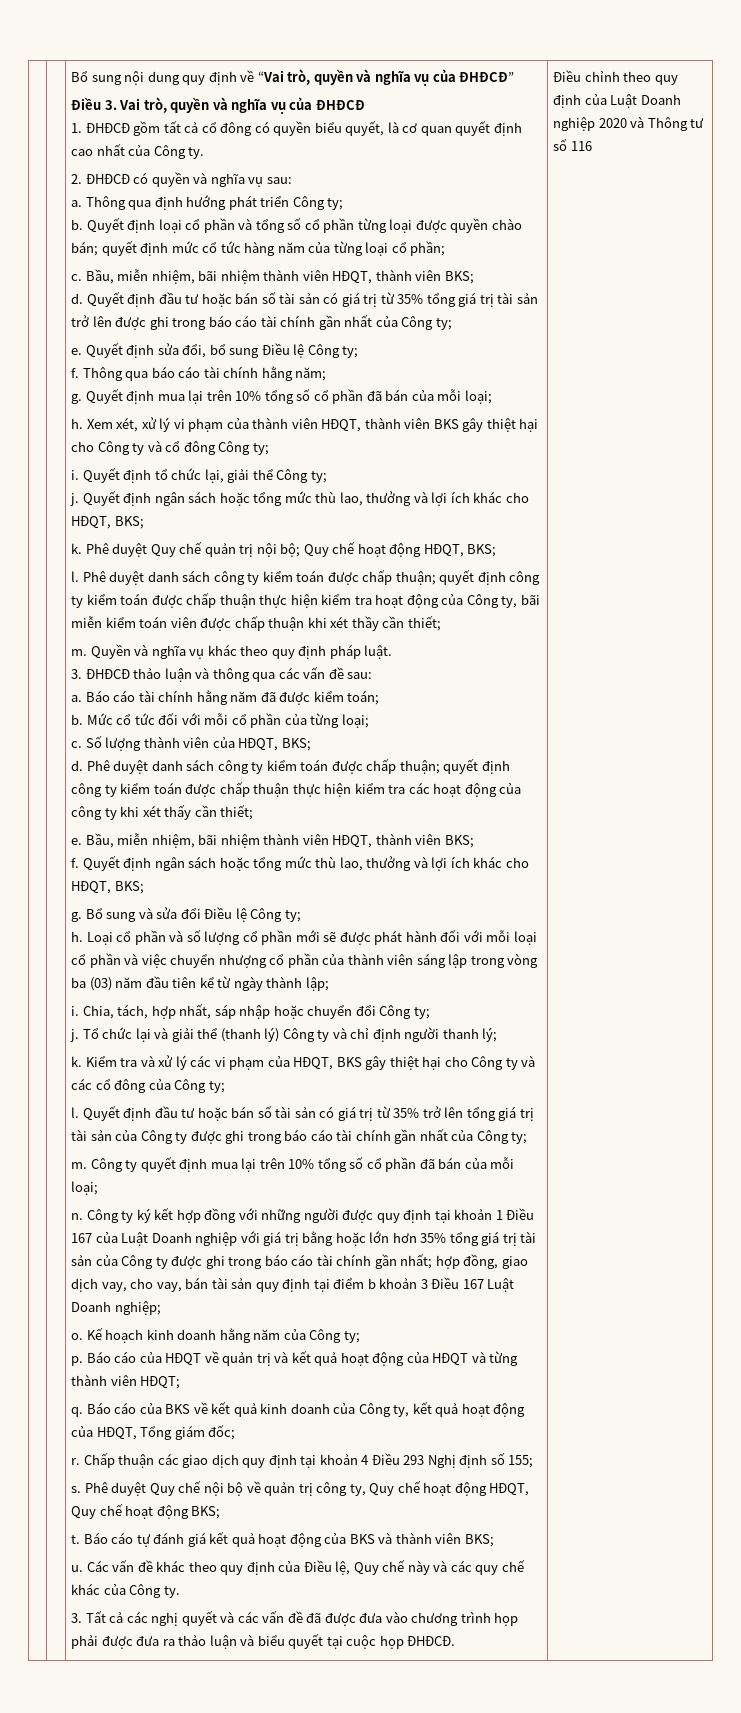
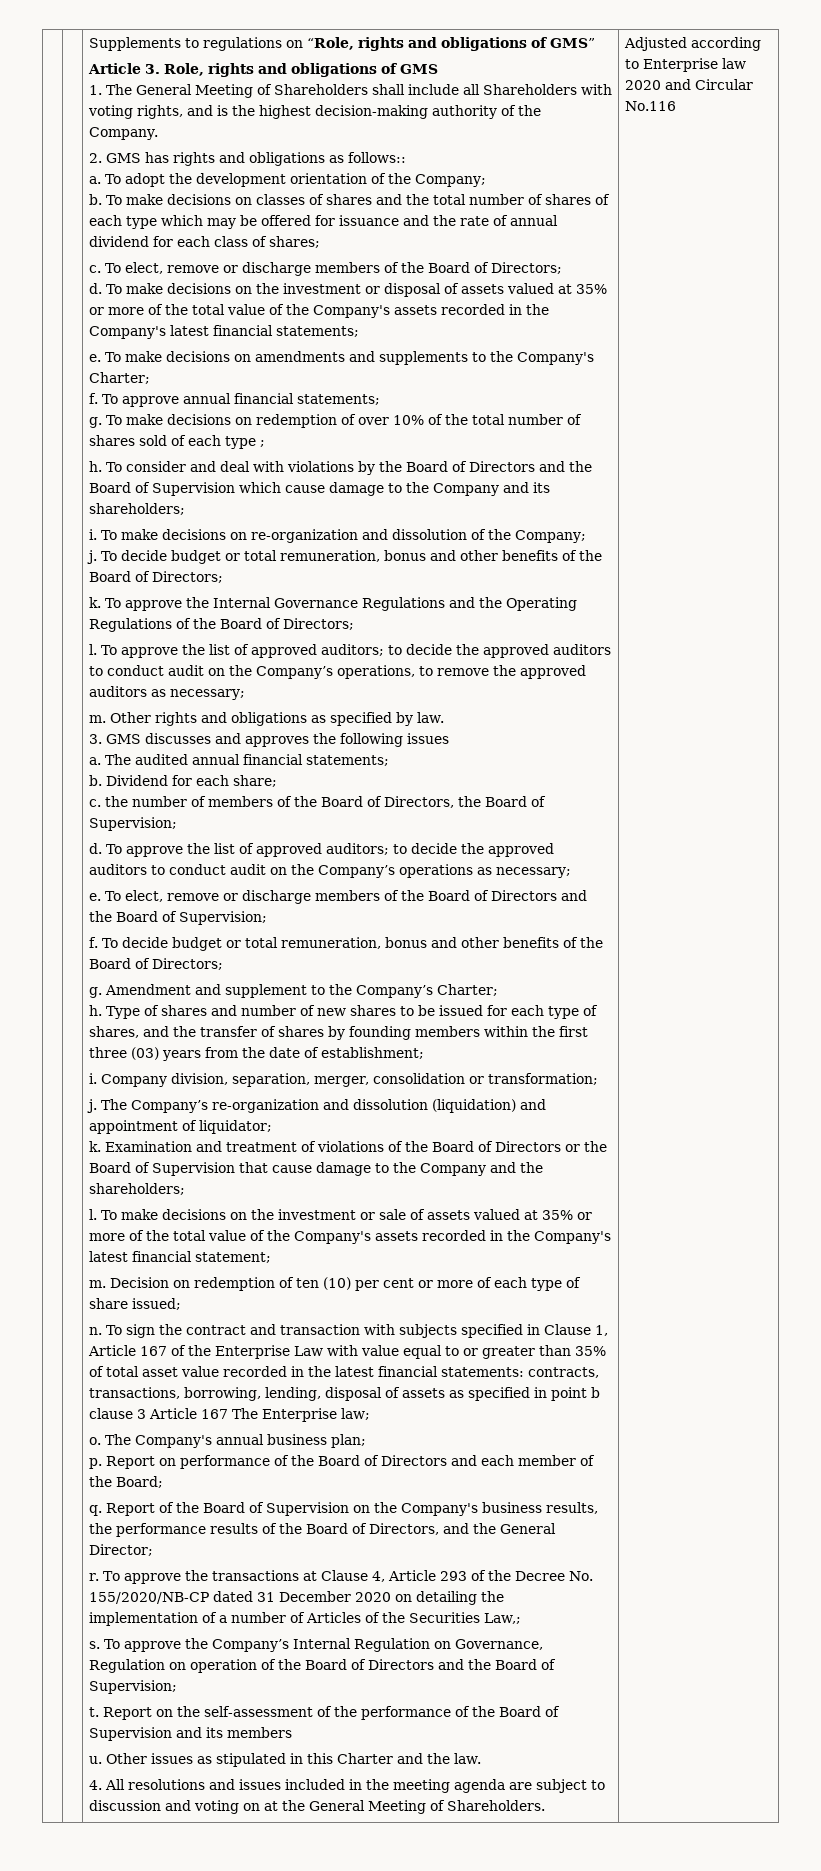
[71,69,515,86] [71,97,365,114] [71,120,522,136] [71,143,205,159] [71,172,292,187] [71,195,344,210] [71,217,522,233] [71,240,446,256] [71,269,474,284] [71,291,538,307] [71,314,452,330] [71,342,359,358] [71,366,327,381] [71,388,492,404] [71,417,539,432] [71,440,269,455] [71,467,327,483] [70,490,529,506] [71,516,144,529] [71,541,497,557] [71,569,541,585] [71,592,540,608] [71,615,441,631] [71,644,393,659] [71,666,373,682] [71,690,380,705] [71,712,369,728] [71,735,311,751] [71,758,510,774] [71,781,522,797] [71,804,254,820] [71,833,474,848] [71,855,529,871] [71,881,144,894] [71,907,301,922] [71,929,537,945] [71,953,539,968] [71,976,329,991] [71,1003,430,1019] [70,1027,498,1042] [71,1055,536,1070] [71,1078,225,1093] [71,1105,534,1121] [71,1128,528,1144] [71,1156,515,1172] [71,1181,99,1195] [71,1207,535,1223] [71,1231,537,1246] [71,1253,528,1269] [71,1277,515,1292] [71,1301,161,1315] [71,1327,360,1343] [71,1350,519,1366] [71,1374,181,1389] [71,1401,526,1417] [71,1424,236,1440] [71,1452,534,1468] [71,1480,530,1496] [71,1503,221,1519] [71,1531,494,1547] [71,1559,525,1575] [71,1583,180,1598] [71,1610,519,1626] [71,1633,456,1649] [553,70,678,85] [553,94,681,108] [553,116,705,131] [553,138,592,151] | | Bổ sung nội dung quy định về “Vai trò, quyền và nghĩa vụ của ĐHĐCĐ” // Điều 3. Vai trò, quyền và nghĩa vụ của ĐHĐCĐ // 1. ĐHĐCĐ gồm tất cả cổ đông có quyền biểu quyết, là cơ quan quyết định cao nhất của Công ty. // 2. ĐHĐCĐ có quyền và nghĩa vụ sau: // a. Thông qua định hướng phát triển Công ty; // b. Quyết định loại cổ phần và tổng số cổ phần từng loại được quyền chào bán; quyết định mức cổ tức hàng năm của từng loại cổ phần; // c. Bầu, miễn nhiệm, bãi nhiệm thành viên HĐQT, thành viên BKS; // d. Quyết định đầu tư hoặc bán số tài sản có giá trị từ 35% tổng giá trị tài sản trở lên được ghi trong báo cáo tài chính gần nhất của Công ty; // e. Quyết định sửa đổi, bổ sung Điều lệ Công ty; // f. Thông qua báo cáo tài chính hằng năm; // g. Quyết định mua lại trên 10% tổng số cổ phần đã bán của mỗi loại; // h. Xem xét, xử lý vi phạm của thành viên HĐQT, thành viên BKS gây thiệt hại cho Công ty và cổ đông Công ty; // i. Quyết định tổ chức lại, giải thể Công ty; // j. Quyết định ngân sách hoặc tổng mức thù lao, thưởng và lợi ích khác cho HĐQT, BKS; // k. Phê duyệt Quy chế quản trị nội bộ; Quy chế hoạt động HĐQT, BKS; // l. Phê duyệt danh sách công ty kiểm toán được chấp thuận; quyết định công ty kiểm toán được chấp thuận thực hiện kiểm tra hoạt động của Công ty, bãi miễn kiểm toán viên được chấp thuận khi xét thầy cần thiết; // m. Quyền và nghĩa vụ khác theo quy định pháp luật. // 3. ĐHĐCĐ thảo luận và thông qua các vấn đề sau: // a. Báo cáo tài chính hằng năm đã được kiểm toán; // b. Mức cổ tức đối với mỗi cổ phần của từng loại; // c. Số lượng thành viên của HĐQT, BKS; // d. Phê duyệt danh sách công ty kiểm toán được chấp thuận; quyết định công ty kiểm toán được chấp thuận thực hiện kiểm tra các hoạt động của công ty khi xét thấy cần thiết; // e. Bầu, miễn nhiệm, bãi nhiệm thành viên HĐQT, thành viên BKS; // f. Quyết định ngân sách hoặc tổng mức thù lao, thưởng và lợi ích khác cho HĐQT, BKS; // g. Bổ sung và sửa đổi Điều lệ Công ty; // h. Loại cổ phần và số lượng cổ phần mới sẽ được phát hành đối với mỗi loại cổ phần và việc chuyển nhượng cổ phần của thành viên sáng lập trong vòng ba (03) năm đầu tiên kể từ ngày thành lập; // i. Chia, tách, hợp nhất, sáp nhập hoặc chuyển đổi Công ty; // j. Tổ chức lại và giải thể (thanh lý) Công ty và chỉ định người thanh lý; // k. Kiểm tra và xử lý các vi phạm của HĐQT, BKS gây thiệt hại cho Công ty và các cổ đông của Công ty; // l. Quyết định đầu tư hoặc bán số tài sản có giá trị từ 35% trở lên tổng giá trị tài sản của Công ty được ghi trong báo cáo tài chính gần nhất của Công ty; // m. Công ty quyết định mua lại trên 10% tổng số cổ phần đã bán của mỗi loại; // n. Công ty ký kết hợp đồng với những người được quy định tại khoản 1 Điều 167 của Luật Doanh nghiệp với giá trị bằng hoặc lớn hơn 35% tổng giá trị tài sản của Công ty được ghi trong báo cáo tài chính gần nhất; hợp đồng, giao dịch vay, cho vay, bán tài sản quy định tại điểm b khoản 3 Điều 167 Luật Doanh nghiệp; // o. Kế hoạch kinh doanh hằng năm của Công ty; // p. Báo cáo của HĐQT về quản trị và kết quả hoạt động của HĐQT và từng thành viên HĐQT; // q. Báo cáo của BKS về kết quả kinh doanh của Công ty, kết quả hoạt động của HĐQT, Tổng giám đốc; // r. Chấp thuận các giao dịch quy định tại khoản 4 Điều 293 Nghị định số 155; // s. Phê duyệt Quy chế nội bộ về quản trị công ty, Quy chế hoạt động HĐQT, Quy chế hoạt động BKS; // t. Báo cáo tự đánh giá kết quả hoạt động của BKS và thành viên BKS; // u. Các vấn đề khác theo quy định của Điều lệ, Quy chế này và các quy chế khác của Công ty. // 3. Tất cả các nghị quyết và các vấn đề đã được đưa vào chương trình họp phải được đưa ra thảo luận và biểu quyết tại cuộc họp ĐHĐCĐ. | Điều chỉnh theo quy định của Luật Doanh nghiệp 2020 và Thông tư số 116 -> [88,37,595,51] [87,63,438,77] [88,84,612,98] [87,105,541,119] [88,127,159,140] [88,152,406,166] [88,173,487,187] [88,194,611,205] [88,215,558,229] [88,236,320,248] [88,262,563,276] [88,283,608,297] [88,304,549,318] [88,325,359,339] [88,351,595,365] [88,372,150,384] [88,393,381,407] [88,414,583,428] [88,435,265,449] [88,461,593,475] [88,482,550,496] [88,503,185,515] [88,529,587,543] [86,550,603,564] [88,571,223,583] [88,597,578,611] [88,618,354,632] [88,644,612,658] [88,665,586,679] [88,686,245,700] [88,712,445,726] [88,733,449,747] [88,754,389,766] [88,775,277,787] [88,796,546,808] [88,817,177,831] [88,843,555,857] [88,864,571,878] [88,890,588,904] [88,911,267,925] [88,937,604,951] [88,958,223,970] [88,984,498,998] [88,1005,598,1019] [88,1026,588,1040] [88,1047,424,1061] [88,1073,599,1087] [86,1099,546,1113] [88,1120,272,1134] [88,1141,607,1152] [88,1162,543,1176] [88,1183,185,1195] [88,1209,593,1220] [88,1230,611,1244] [88,1251,271,1263] [88,1277,581,1291] [88,1298,181,1310] [88,1324,609,1338] [87,1345,606,1359] [88,1366,599,1378] [88,1387,600,1401] [88,1408,370,1422] [88,1434,366,1448] [88,1455,595,1469] [88,1476,163,1488] [88,1502,598,1516] [88,1523,556,1537] [88,1544,153,1556] [88,1570,594,1584] [88,1591,504,1605] [88,1612,522,1626] [88,1638,544,1652] [88,1659,556,1673] [88,1680,177,1694] [88,1706,560,1720] [88,1727,292,1741] [88,1753,482,1767] [88,1779,605,1793] [88,1800,545,1814] [623,37,761,51] [624,58,746,72] [624,79,753,90] [624,101,676,111] | | Supplements to regulations on “Role, rights and obligations of GMS” // Article 3. Role, rights and obligations of GMS // 1. The General Meeting of Shareholders shall include all Shareholders with voting rights, and is the highest decision-making authority of the Company. // 2. GMS has rights and obligations as follows:: // a. To adopt the development orientation of the Company; // b. To make decisions on classes of shares and the total number of shares of each type which may be offered for issuance and the rate of annual dividend for each class of shares; // c. To elect, remove or discharge members of the Board of Directors; // d. To make decisions on the investment or disposal of assets valued at 35% or more of the total value of the Company's assets recorded in the Company's latest financial statements; // e. To make decisions on amendments and supplements to the Company's Charter; // f. To approve annual financial statements; // g. To make decisions on redemption of over 10% of the total number of shares sold of each type ; // h. To consider and deal with violations by the Board of Directors and the Board of Supervision which cause damage to the Company and its shareholders; // i. To make decisions on re-organization and dissolution of the Company; // j. To decide budget or total remuneration, bonus and other benefits of the Board of Directors; // k. To approve the Internal Governance Regulations and the Operating Regulations of the Board of Directors; // l. To approve the list of approved auditors; to decide the approved auditors to conduct audit on the Company’s operations, to remove the approved auditors as necessary; // m. Other rights and obligations as specified by law. // 3. GMS discusses and approves the following issues // a. The audited annual financial statements; // b. Dividend for each share; // c. the number of members of the Board of Directors, the Board of Supervision; // d. To approve the list of approved auditors; to decide the approved auditors to conduct audit on the Company’s operations as necessary; // e. To elect, remove or discharge members of the Board of Directors and the Board of Supervision; // f. To decide budget or total remuneration, bonus and other benefits of the Board of Directors; // g. Amendment and supplement to the Company’s Charter; // h. Type of shares and number of new shares to be issued for each type of shares, and the transfer of shares by founding members within the first three (03) years from the date of establishment; // i. Company division, separation, merger, consolidation or transformation; // j. The Company’s re-organization and dissolution (liquidation) and appointment of liquidator; // k. Examination and treatment of violations of the Board of Directors or the Board of Supervision that cause damage to the Company and the shareholders; // l. To make decisions on the investment or sale of assets valued at 35% or more of the total value of the Company's assets recorded in the Company's latest financial statement; // m. Decision on redemption of ten (10) per cent or more of each type of share issued; // n. To sign the contract and transaction with subjects specified in Clause 1, Article 167 of the Enterprise Law with value equal to or greater than 35% of total asset value recorded in the latest financial statements: contracts, transactions, borrowing, lending, disposal of assets as specified in point b clause 3 Article 167 The Enterprise law; // o. The Company's annual business plan; // p. Report on performance of the Board of Directors and each member of the Board; // q. Report of the Board of Supervision on the Company's business results, the performance results of the Board of Directors, and the General Director; // r. To approve the transactions at Clause 4, Article 293 of the Decree No. 155/2020/NB-CP dated 31 December 2020 on detailing the implementation of a number of Articles of the Securities Law,; // s. To approve the Company’s Internal Regulation on Governance, Regulation on operation of the Board of Directors and the Board of Supervision; // t. Report on the self-assessment of the performance of the Board of Supervision and its members // u. Other issues as stipulated in this Charter and the law. // 4. All resolutions and issues included in the meeting agenda are subject to discussion and voting on at the General Meeting of Shareholders. | Adjusted according to Enterprise law 2020 and Circular No.116

